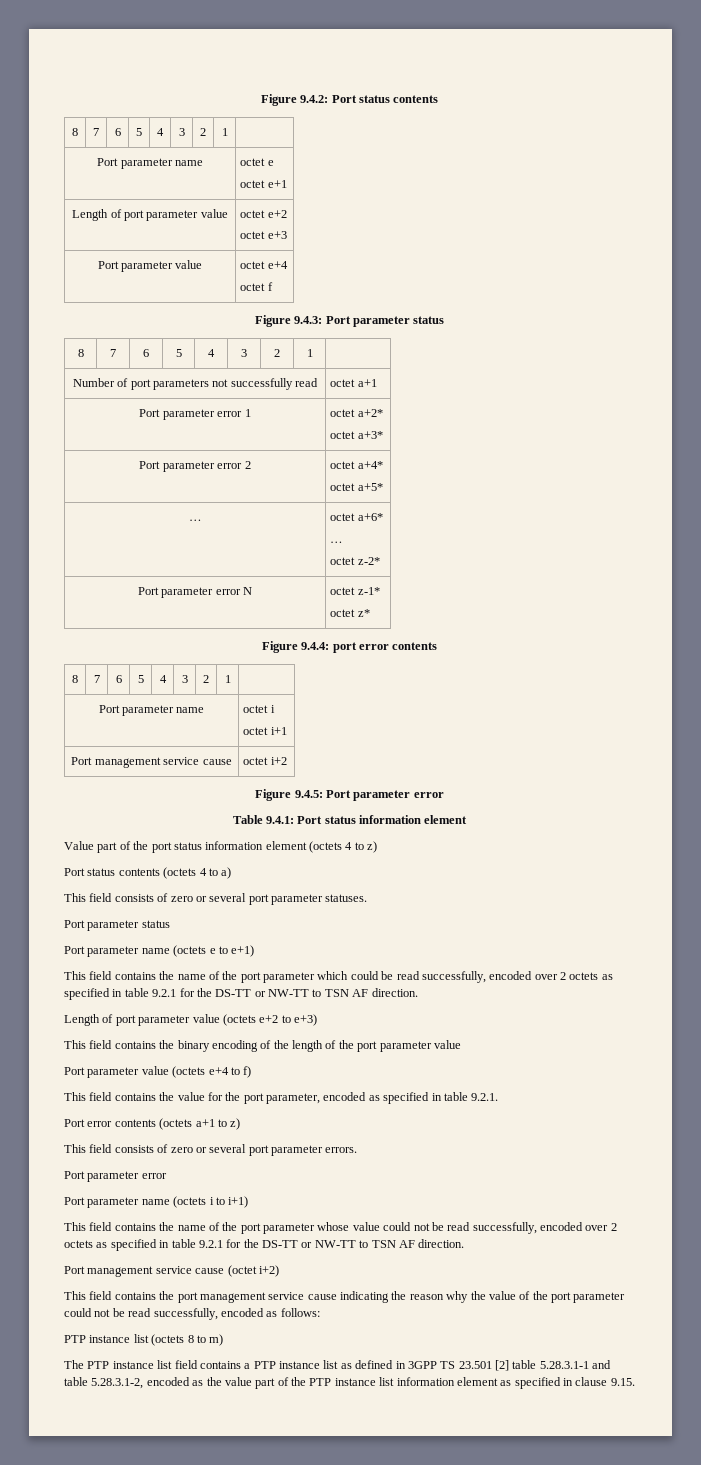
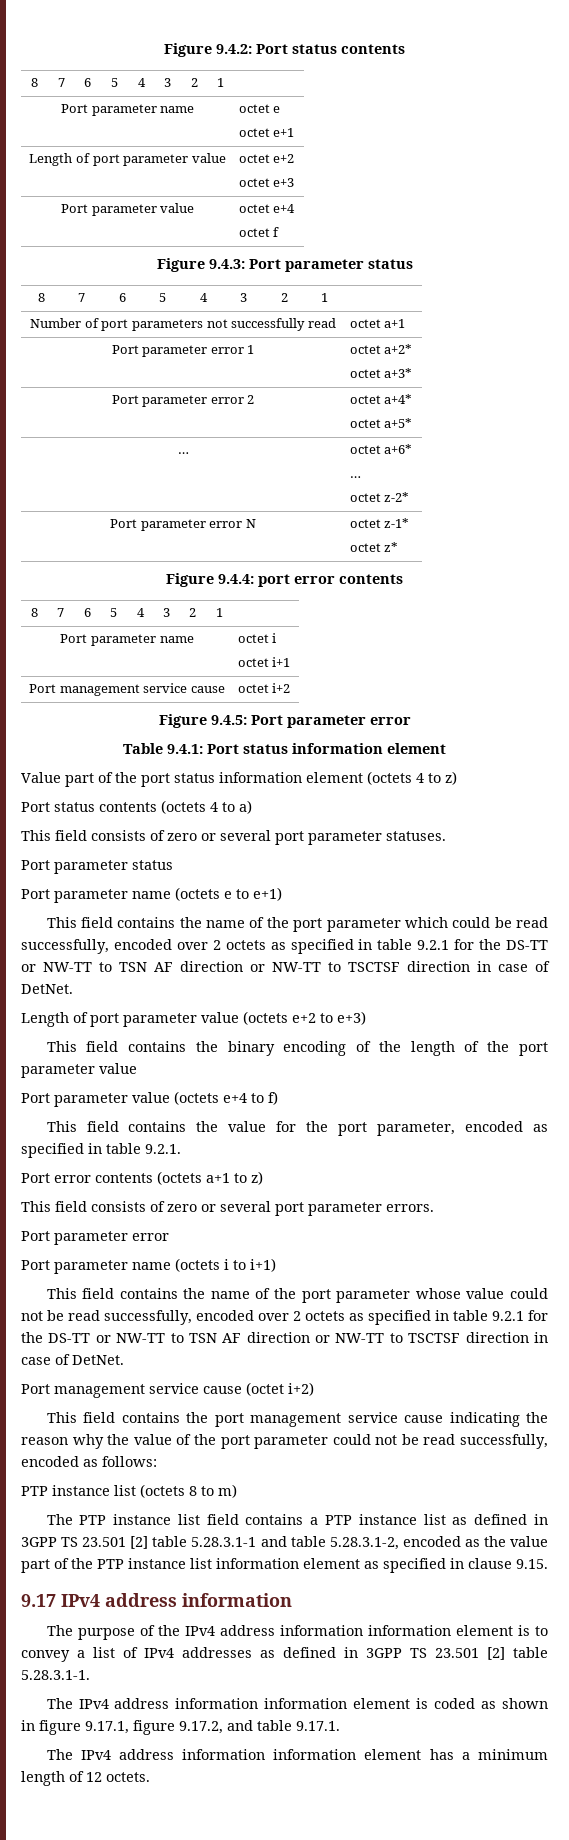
[371,988,418,997] direction. -> [180,961,550,972] [21,984,73,994] direction or NW-TT to TSCTSF direction in case of DetNet.
[418,1239,465,1248] direction. -> [246,1332,548,1343] [21,1354,124,1365] direction or NW-TT to TSCTSF direction in case of DetNet.
(635, 1382) none -> [21,1593,292,1607] [46,1625,548,1640] [21,1647,548,1662] [21,1670,90,1680] [46,1698,548,1709] [21,1720,340,1735] [46,1749,548,1760] [21,1771,150,1786] // 9.17 IPv4 address information // The purpose of the IPv4 address information information element is to convey a list of IPv4 addresses as defined in 3GPP TS 23.501 [2] table 5.28.3.1-1. // The IPv4 address information information element is coded as shown in figure 9.17.1, figure 9.17.2, and table 9.17.1. // The IPv4 address information information element has a minimum length of 12 octets.

